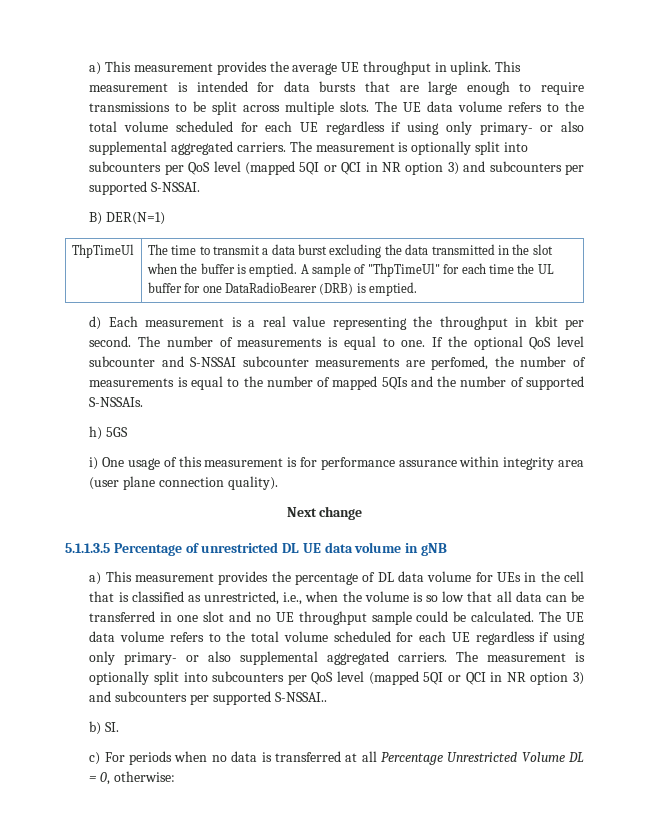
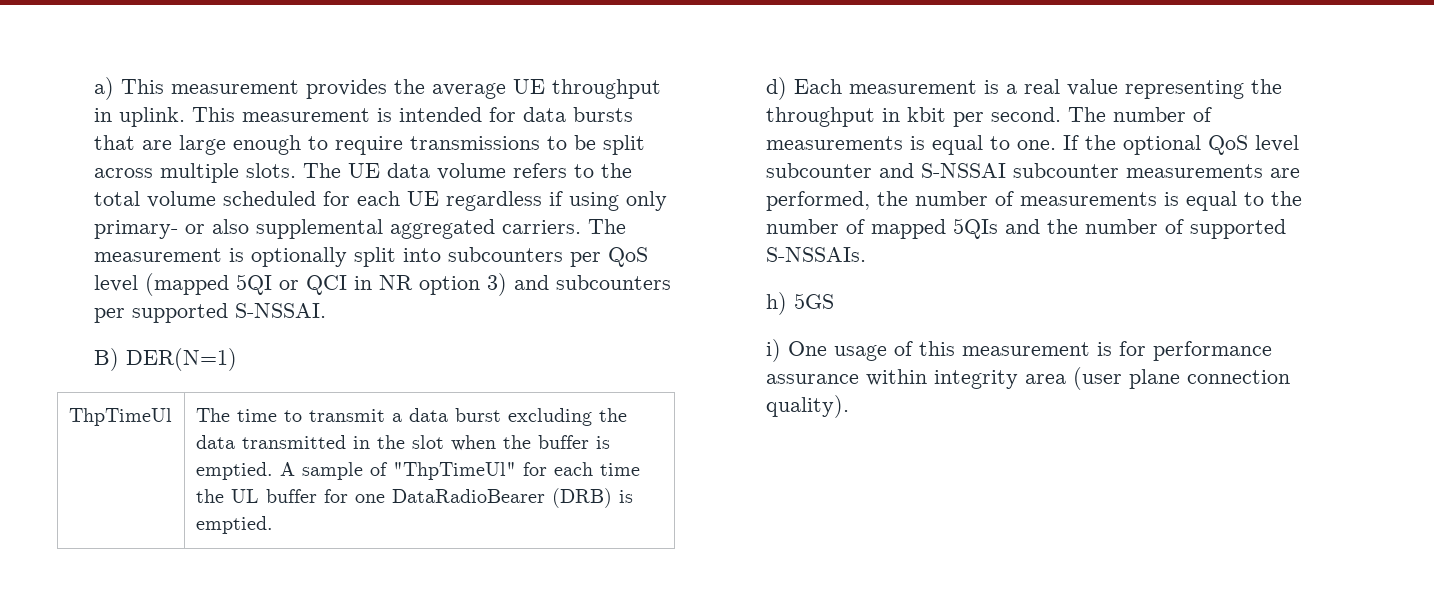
[431,356,489,370] perfomed, -> [766,191,871,211] performed,
[286,506,363,520] [65,542,448,556] [89,571,584,585] [89,591,585,605] [89,611,585,625] [89,631,585,645] [89,651,585,665] [89,671,585,685] [89,691,327,705] [89,721,120,735] [89,751,584,765] [89,771,175,785] // Next change // 5.1.1.3.5 Percentage of unrestricted DL UE data volume in gNB // a) This measurement provides the percentage of DL data volume for UEs in the cell that is classified as unrestricted, i.e., when the volume is so low that all data can be transferred in one slot and no UE throughput sample could be calculated. The UE data volume refers to the total volume scheduled for each UE regardless if using only primary- or also supplemental aggregated carriers. The measurement is optionally split into subcounters per QoS level (mapped 5QI or QCI in NR option 3) and subcounters per supported S-NSSAI.. // b) SI. // c) For periods when no data is transferred at all Percentage Unrestricted Volume DL = 0, otherwise: -> (850, 406) none

